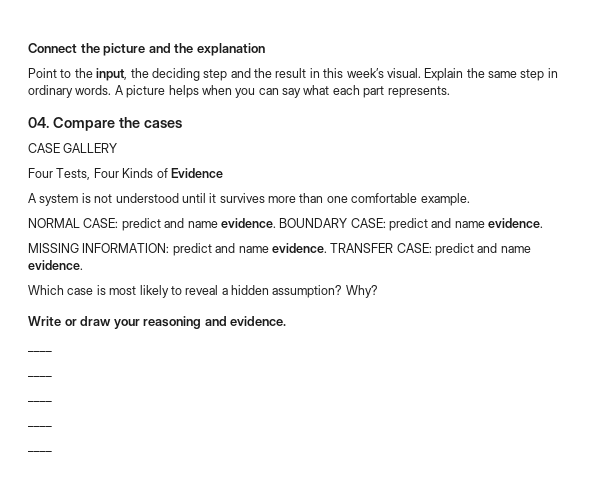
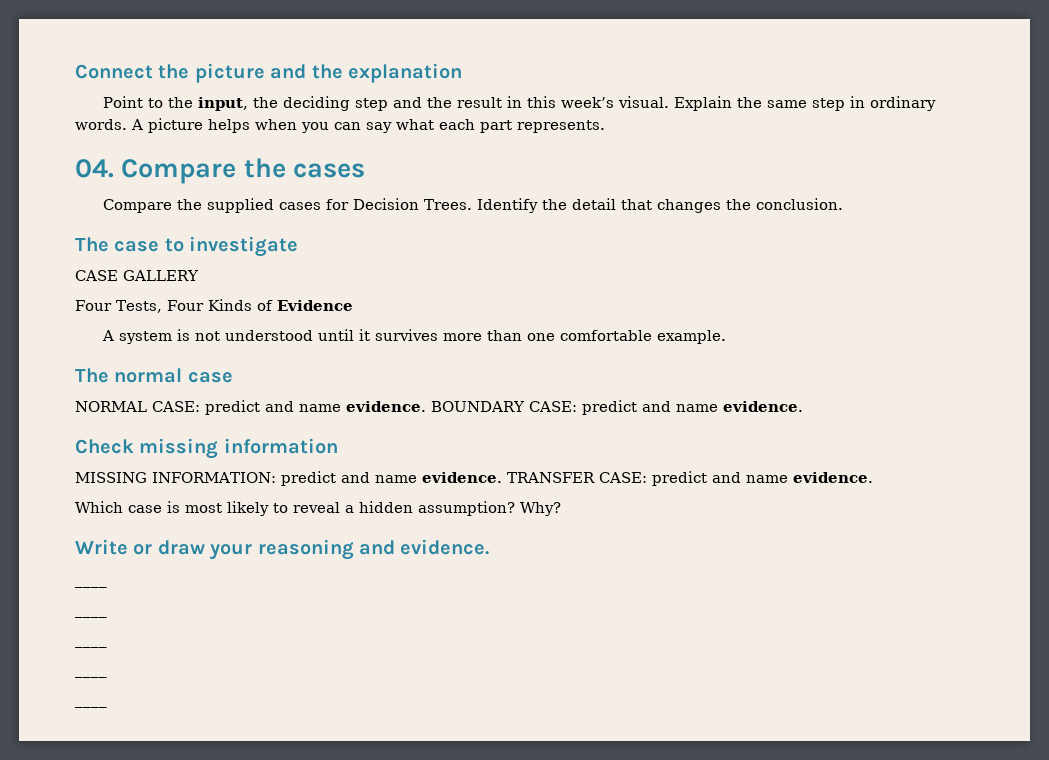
(182, 124) none -> [103,198,844,213] [75,236,299,257] // Compare the supplied cases for Decision Trees. Identify the detail that changes the conclusion. // The case to investigate
(470, 199) none -> [75,368,233,383] // The normal case
(544, 223) none -> [75,438,338,459] // Check missing information

